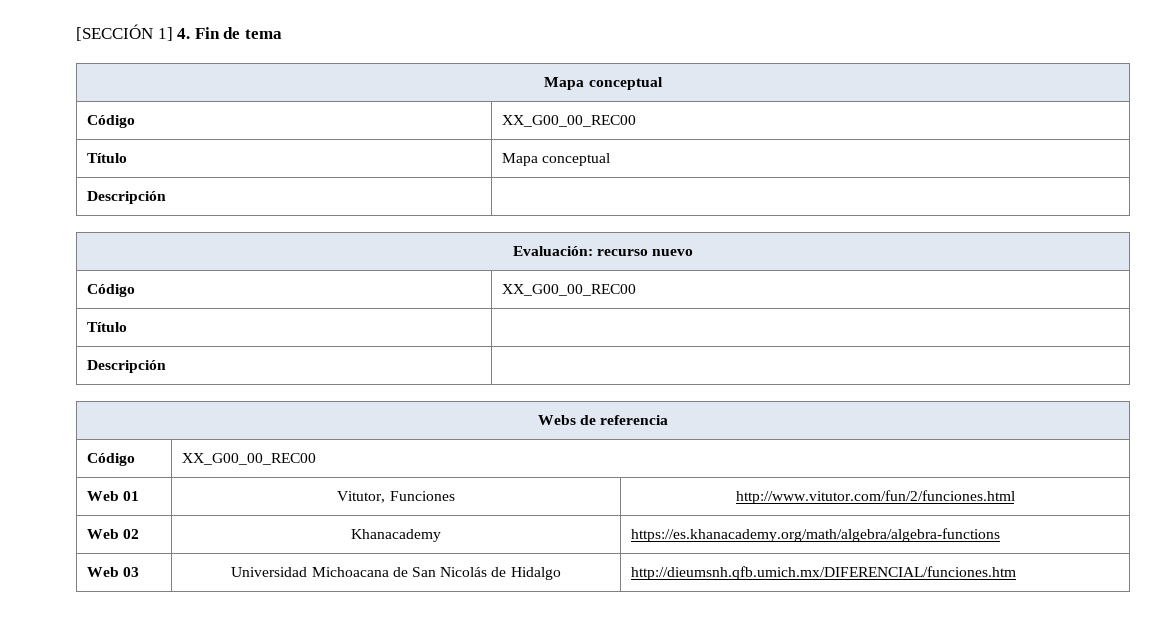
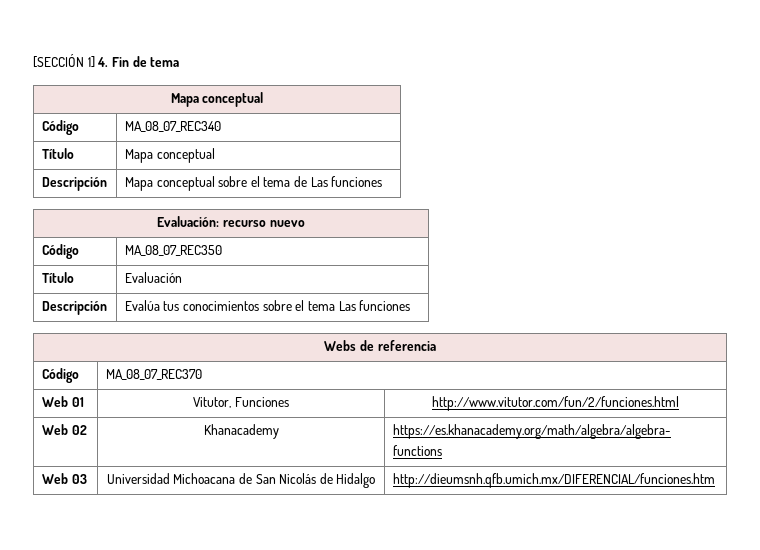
[502,115,637,127] XX_G00_00_REC00 -> [124,121,221,132] MA_08_07_REC340
(167, 197) none -> [124,176,383,191] Mapa conceptual sobre el tema de Las funciones
[502,284,637,296] [87,322,128,332] [87,360,167,373] XX_G00_00_REC00 // Título | // Descripción | -> [124,245,222,256] [41,272,74,283] [124,272,182,283] [41,301,107,315] [124,300,411,311] MA_08_07_REC350 // Título | Evaluación // Descripción | Evalúa tus conocimientos sobre el tema Las funciones
[182,453,317,465] XX_G00_00_REC00 -> [105,369,202,380] MA_08_07_REC370

